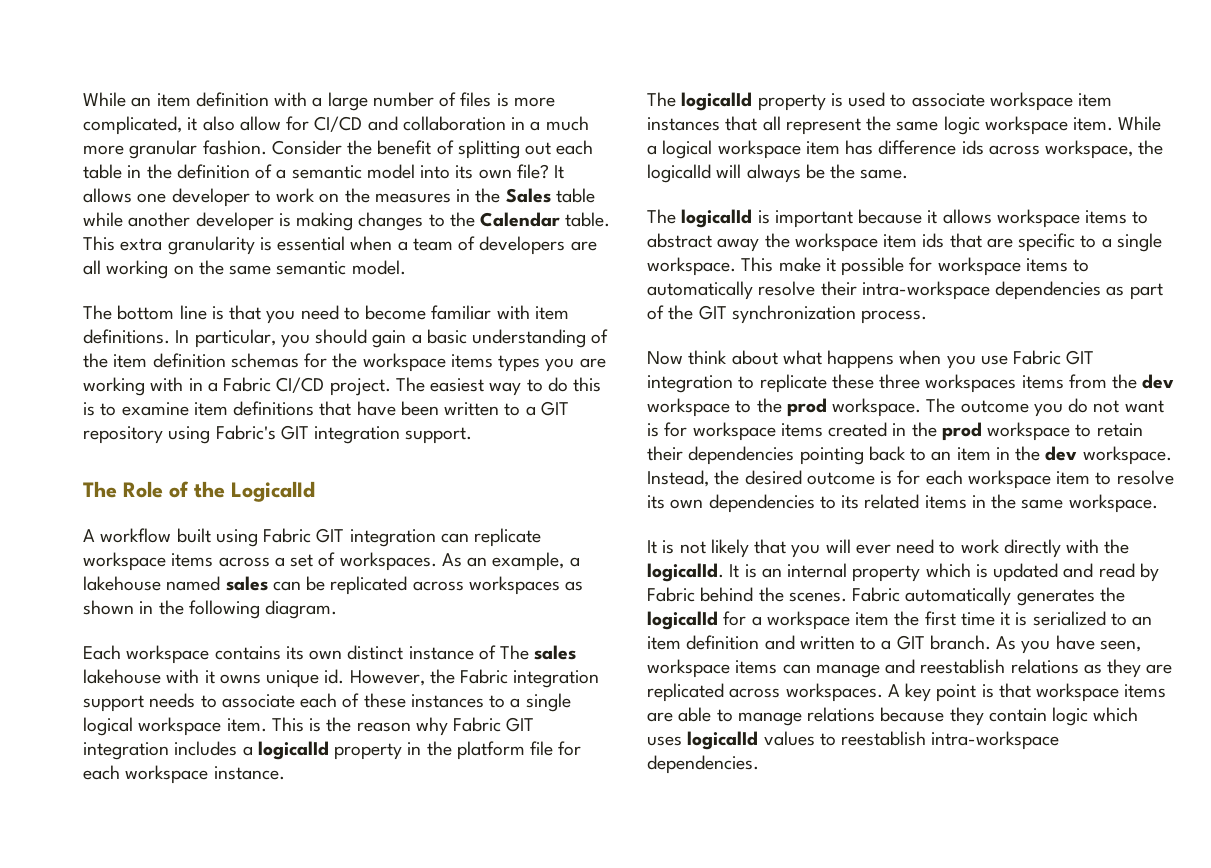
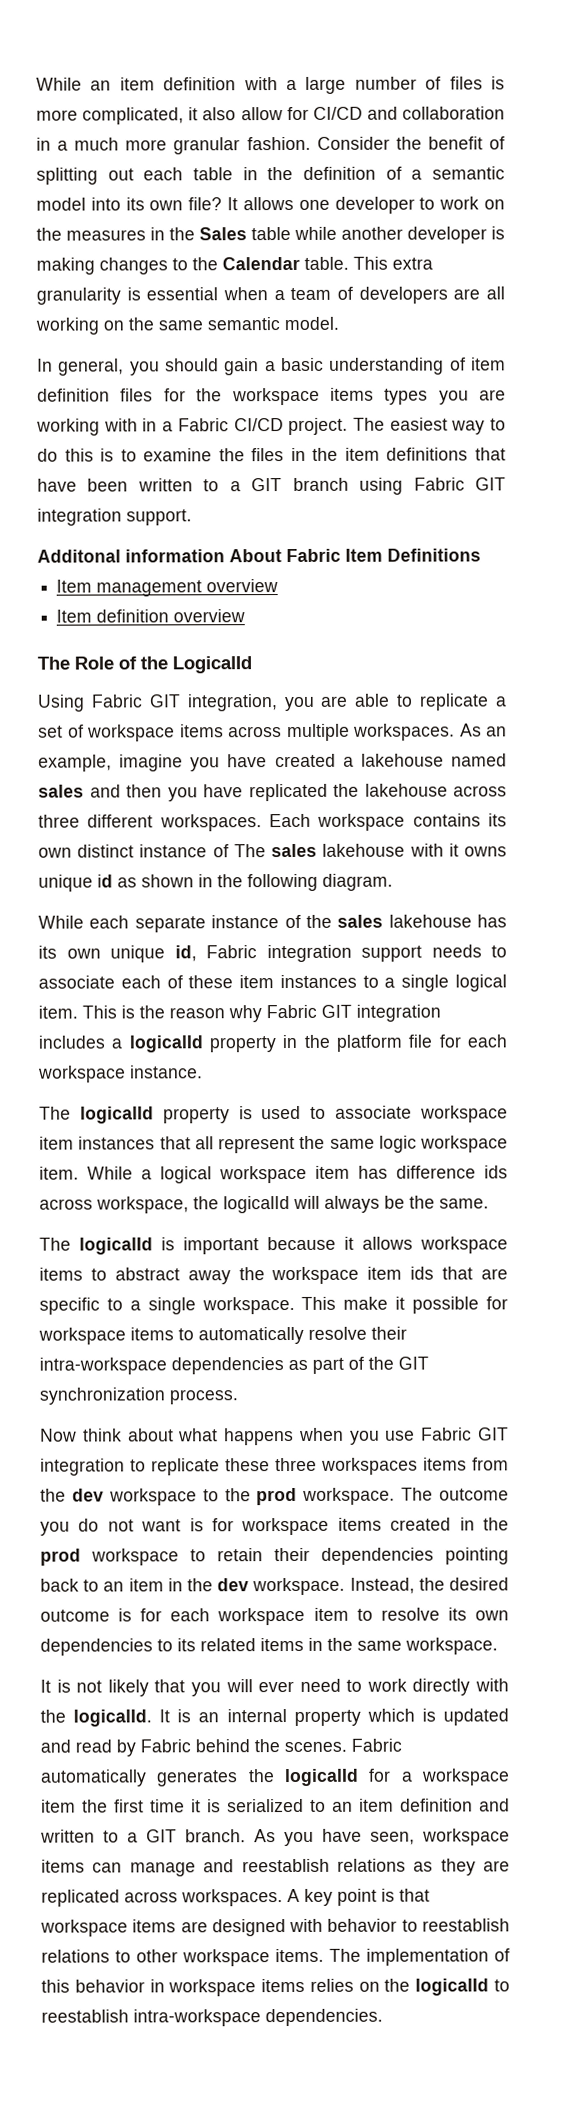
[83,305,569,324] [83,329,276,348] The bottom line is that you need to become familiar with item definitions. In particular, -> [37,358,125,376] In general,
[83,353,299,368] the item definition schemas -> [470,357,506,371] [37,388,154,402] item definition files
(189, 409) none -> [218,447,339,462] the files in the
[83,425,276,444] repository using Fabric's -> [292,477,465,495] branch using Fabric
(473, 435) none -> [37,548,481,563] [56,579,279,597] [56,609,246,623] // Additonal information About Fabric Item Definitions // Item management overview // Item definition overview
[83,528,542,547] [83,552,580,571] [83,576,584,595] [83,600,338,619] A workflow built using Fabric GIT integration can replicate workspace items across a set of workspaces. As an example, a lakehouse named sales can be replicated across workspaces as shown in the following diagram. // -> [37,693,508,712] [38,723,507,742] [38,753,508,772] [38,783,507,802] [38,814,262,832] Using Fabric GIT integration, you are able to replicate a set of workspace items across multiple workspaces. As an example, imagine you have created a lakehouse named sales and then you have replicated the lakehouse across three different workspaces.
[324,669,455,686] id. However, the -> [97,873,393,892] [38,914,507,933] [38,945,197,963] id as shown in the following diagram. // While each separate instance of the sales lakehouse has its own unique id,
(406, 700) none -> [239,975,275,989] item
[138,717,222,736] workspace -> (507, 983) none
[678,707,1139,726] [647,731,815,750] able to manage relations because they contain logic which uses logicalId values -> [211,1918,510,1937] [41,1948,510,1967] [41,1978,490,1997] designed with behavior to reestablish relations to other workspace items. The implementation of this behavior in workspace items relies on the logicalId

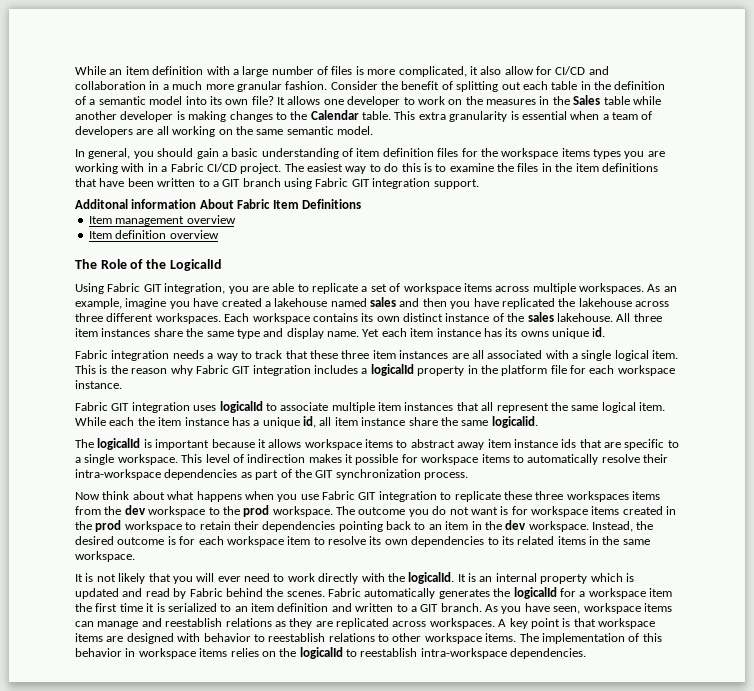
[233,843,508,858] [38,873,393,892] [38,914,507,933] [38,944,507,963] [38,974,379,989] The sales lakehouse with it owns unique id as shown in the following diagram. // While each separate instance of the sales lakehouse has its own unique id, Fabric integration support needs to associate each of these item instances to -> [507,312,662,322] [75,327,606,339] [75,350,569,361] the sales lakehouse. All three item instances share the same type and display name. Yet each item instance has its owns unique id. // Fabric integration needs a way to track that these three item instances are all associated with
[39,1105,508,1124] The logicalId property is used to associate workspace -> [75,401,375,413] Fabric GIT integration uses logicalId to associate multiple
[378,1135,508,1153] [39,1165,508,1184] [39,1195,489,1214] logic workspace item. While a logical workspace item has difference ids across workspace, the logicalId will always be the same. -> [601,402,665,413] [75,416,538,428] logical item. While each the item instance has a unique id, all item instance share the same logicalid.
[238,1266,403,1285] the workspace item -> [487,439,558,448] item instance
[343,1296,389,1310] make -> [205,454,342,463] level of indirection makes

